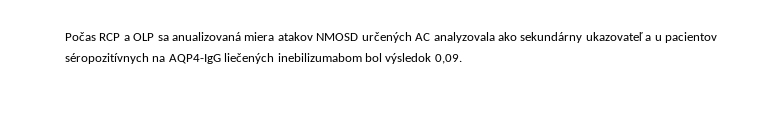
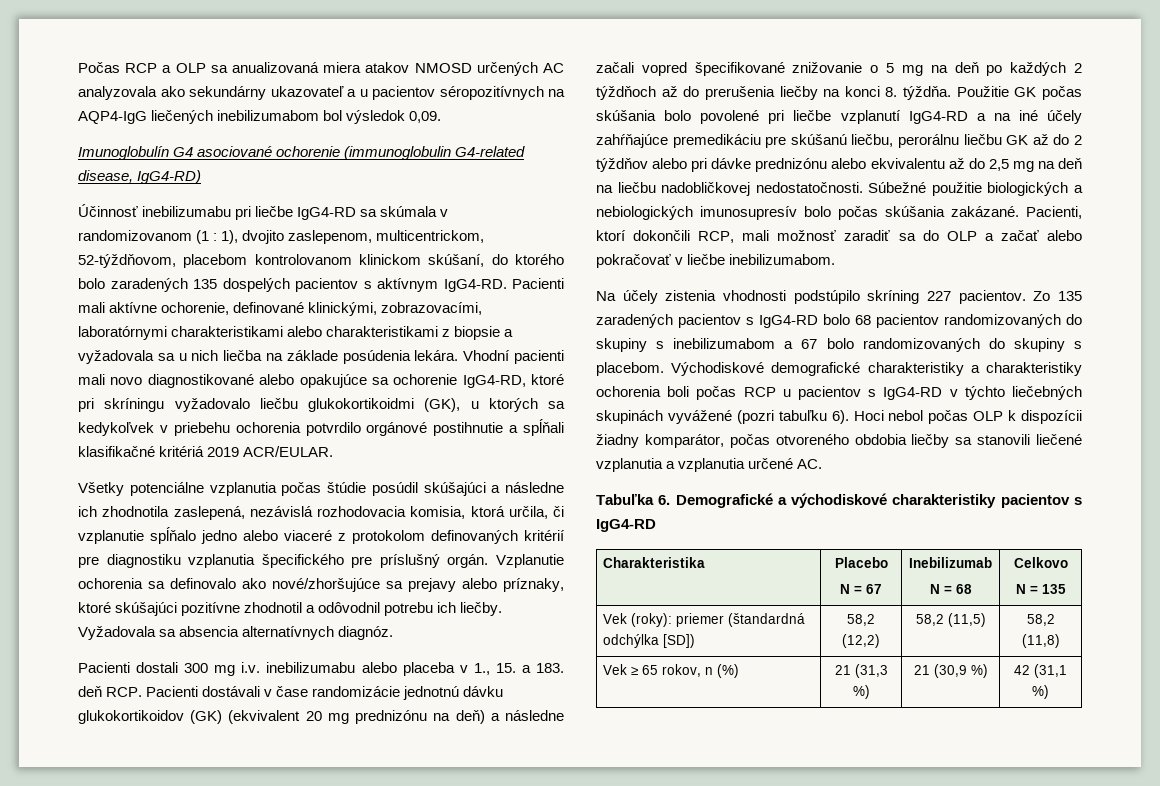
(462, 59) none -> [78,146,526,160] [78,170,202,184] [78,204,449,220] [78,230,485,244] [78,254,564,268] [78,278,564,292] [78,302,483,316] [78,326,514,340] [78,350,564,364] [78,374,564,388] [78,398,565,412] [78,419,564,436] [78,446,334,457] [78,482,564,496] [78,506,564,520] [78,527,565,544] [78,554,564,568] [78,578,564,592] [78,602,503,616] [78,626,394,640] [78,662,564,676] [78,686,504,700] [78,710,564,724] [596,62,1082,76] [596,86,1082,100] [596,110,1082,124] [596,134,1082,148] [596,158,1082,172] [596,182,1083,196] [596,206,1082,220] [596,230,1083,243] [596,254,836,268] [596,290,1082,304] [596,314,1082,328] [596,338,1082,352] [596,362,1082,376] [596,386,1082,400] [596,410,1082,424] [596,434,1082,448] [596,458,823,472] [596,493,1082,508] [596,519,656,532] [603,557,706,568] [834,557,888,568] [840,584,882,594] [909,557,992,568] [929,584,972,594] [1013,557,1068,568] [1015,584,1066,594] [603,613,806,627] [603,634,696,648] [847,614,875,626] [842,634,880,648] [915,613,986,627] [1026,614,1055,626] [1021,634,1060,648] [603,664,740,678] [834,664,888,678] [852,685,870,699] [913,664,988,678] [1014,664,1067,678] [1032,685,1049,699] // Imunoglobulín G4 asociované ochorenie (immunoglobulin G4-related disease, IgG4-RD) // Účinnosť inebilizumabu pri liečbe IgG4-RD sa skúmala v randomizovanom (1 : 1), dvojito zaslepenom, multicentrickom, 52-týždňovom, placebom kontrolovanom klinickom skúšaní, do ktorého bolo zaradených 135 dospelých pacientov s aktívnym IgG4-RD. Pacienti mali aktívne ochorenie, definované klinickými, zobrazovacími, laboratórnymi charakteristikami alebo charakteristikami z biopsie a vyžadovala sa u nich liečba na základe posúdenia lekára. Vhodní pacienti mali novo diagnostikované alebo opakujúce sa ochorenie IgG4-RD, ktoré pri skríningu vyžadovalo liečbu glukokortikoidmi (GK), u ktorých sa kedykoľvek v priebehu ochorenia potvrdilo orgánové postihnutie a spĺňali klasifikačné kritériá 2019 ACR/EULAR. // Všetky potenciálne vzplanutia počas štúdie posúdil skúšajúci a následne ich zhodnotila zaslepená, nezávislá rozhodovacia komisia, ktorá určila, či vzplanutie spĺňalo jedno alebo viaceré z protokolom definovaných kritérií pre diagnostiku vzplanutia špecifického pre príslušný orgán. Vzplanutie ochorenia sa definovalo ako nové/zhoršujúce sa prejavy alebo príznaky, ktoré skúšajúci pozitívne zhodnotil a odôvodnil potrebu ich liečby. Vyžadovala sa absencia alternatívnych diagnóz. // Pacienti dostali 300 mg i.v. inebilizumabu alebo placeba v 1., 15. a 183. deň RCP. Pacienti dostávali v čase randomizácie jednotnú dávku glukokortikoidov (GK) (ekvivalent 20 mg prednizónu na deň) a následne začali vopred špecifikované znižovanie o 5 mg na deň po každých 2 týždňoch až do prerušenia liečby na konci 8. týždňa. Použitie GK počas skúšania bolo povolené pri liečbe vzplanutí IgG4-RD a na iné účely zahŕňajúce premedikáciu pre skúšanú liečbu, perorálnu liečbu GK až do 2 týždňov alebo pri dávke prednizónu alebo ekvivalentu až do 2,5 mg na deň na liečbu nadobličkovej nedostatočnosti. Súbežné použitie biologických a nebiologických imunosupresív bolo počas skúšania zakázané. Pacienti, ktorí dokončili RCP, mali možnosť zaradiť sa do OLP a začať alebo pokračovať v liečbe inebilizumabom. // Na účely zistenia vhodnosti podstúpilo skríning 227 pacientov. Zo 135 zaradených pacientov s IgG4-RD bolo 68 pacientov randomizovaných do skupiny s inebilizumabom a 67 bolo randomizovaných do skupiny s placebom. Východiskové demografické charakteristiky a charakteristiky ochorenia boli počas RCP u pacientov s IgG4-RD v týchto liečebných skupinách vyvážené (pozri tabuľku 6). Hoci nebol počas OLP k dispozícii žiadny komparátor, počas otvoreného obdobia liečby sa stanovili liečené vzplanutia a vzplanutia určené AC. // Tabuľka 6. Demografické a východiskové charakteristiky pacientov s IgG4-RD // Charakteristika | Placebo // N = 67 | Inebilizumab // N = 68 | Celkovo // N = 135 // Vek (roky): priemer (štandardná odchýlka [SD]) | 58,2 (12,2) | 58,2 (11,5) | 58,2 (11,8) // Vek ≥ 65 rokov, n (%) | 21 (31,3 %) | 21 (30,9 %) | 42 (31,1 %)

